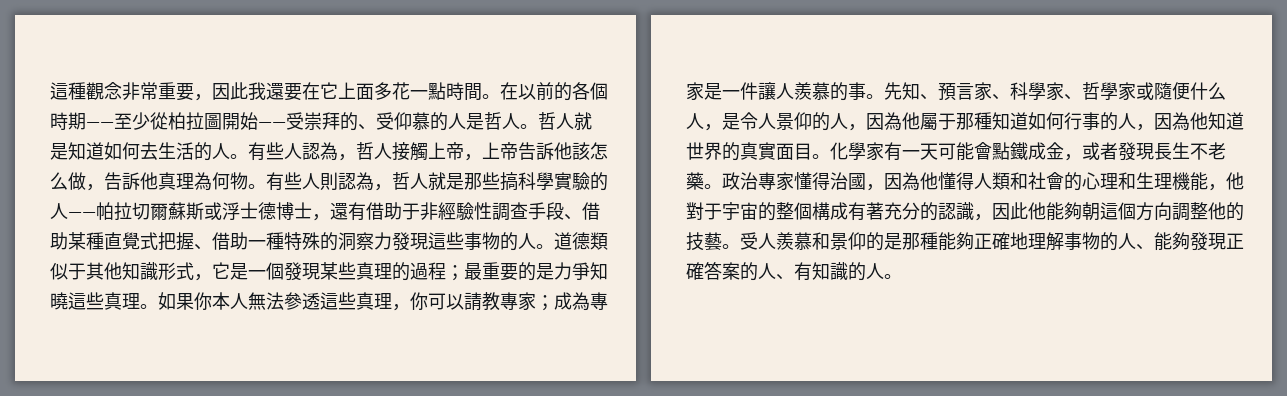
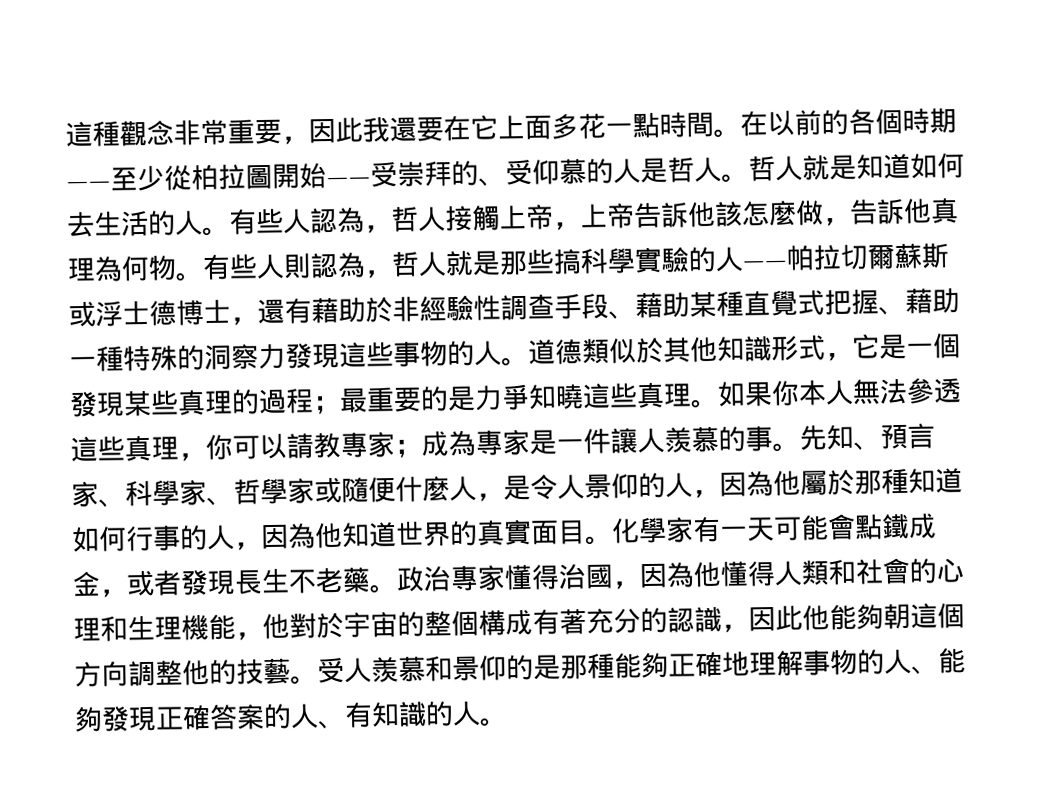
[50,172,68,190] 么 -> [768,200,797,227] 麼
[366,202,420,220] 借助于 -> [311,297,393,324] 藉助於
[582,202,600,220] 借 -> [635,292,663,319] 藉
[212,232,230,250] 借 -> [905,288,933,314] 藉
[68,263,86,280] 于 -> [636,337,664,364] 於
[1208,82,1226,100] 么 -> [422,476,450,502] 麼
[938,113,956,130] 于 -> [827,469,855,496] 於
[704,203,722,220] 于 -> [316,612,344,639] 於

